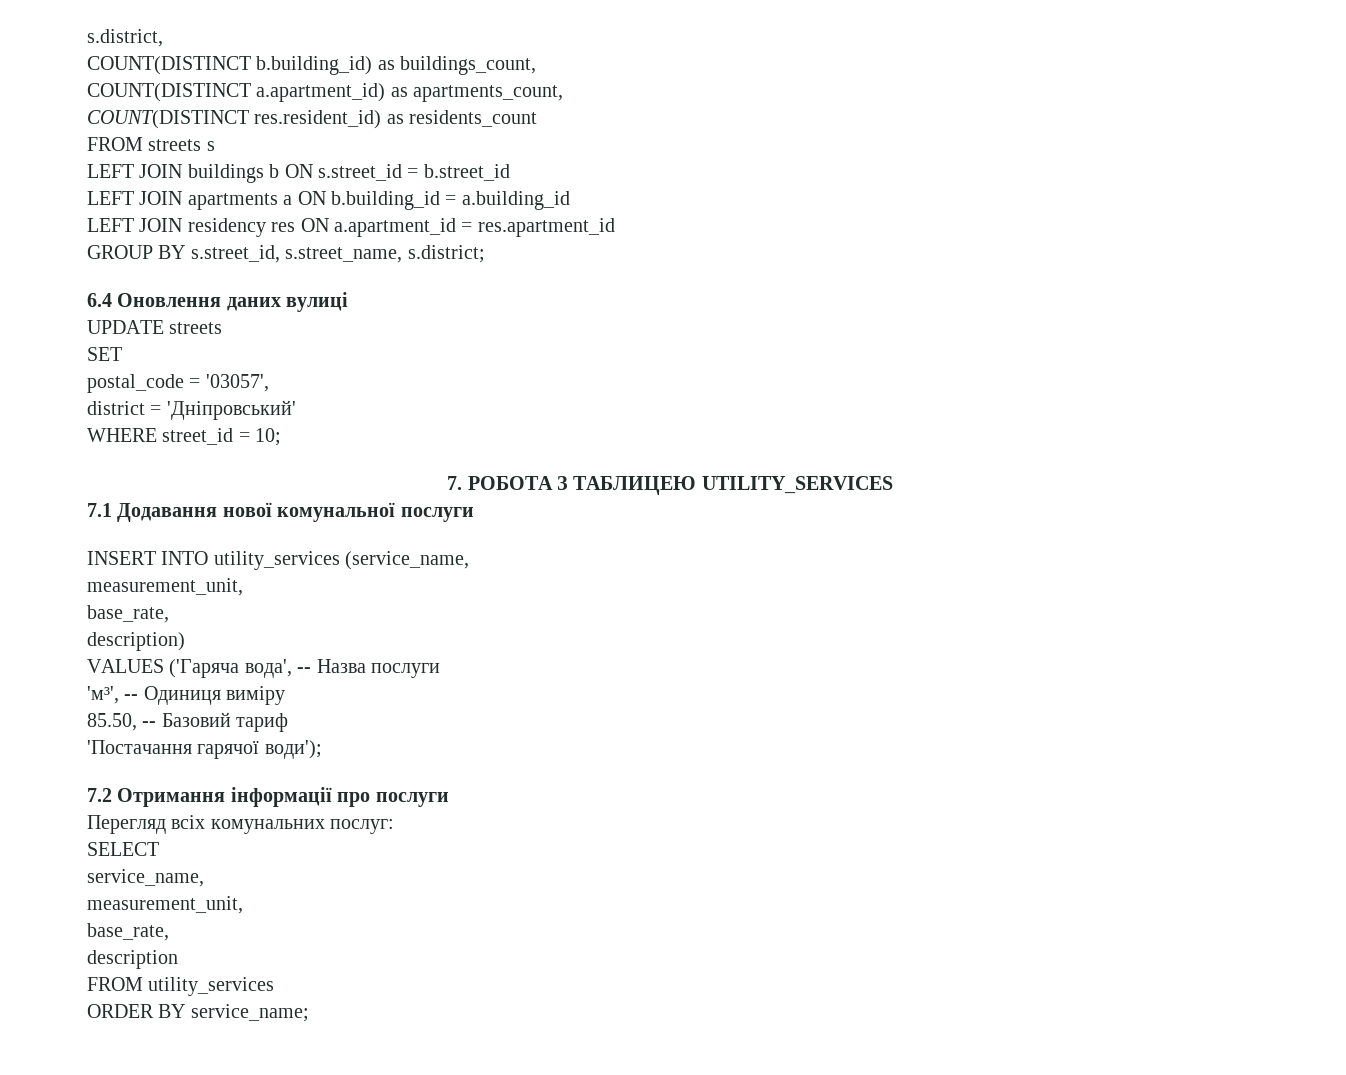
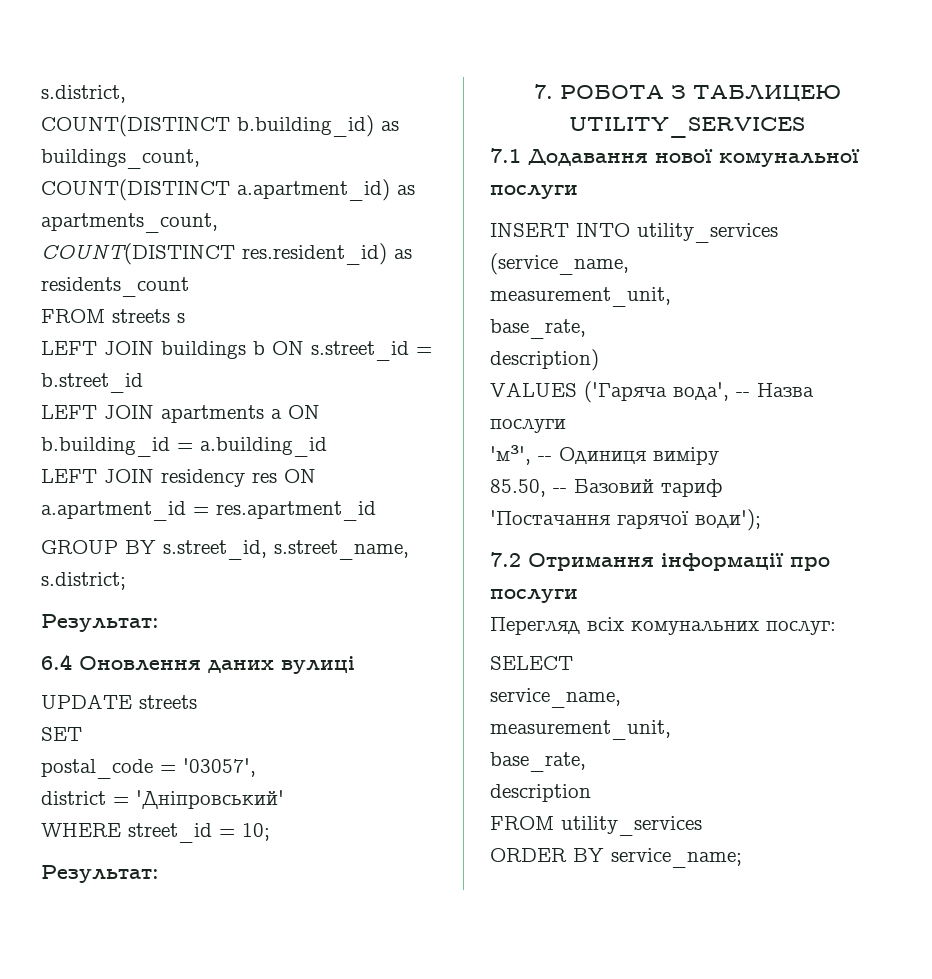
(485, 254) none -> [41,614,159,632] // Результат:
(282, 437) none -> [41,865,159,883] // Результат:

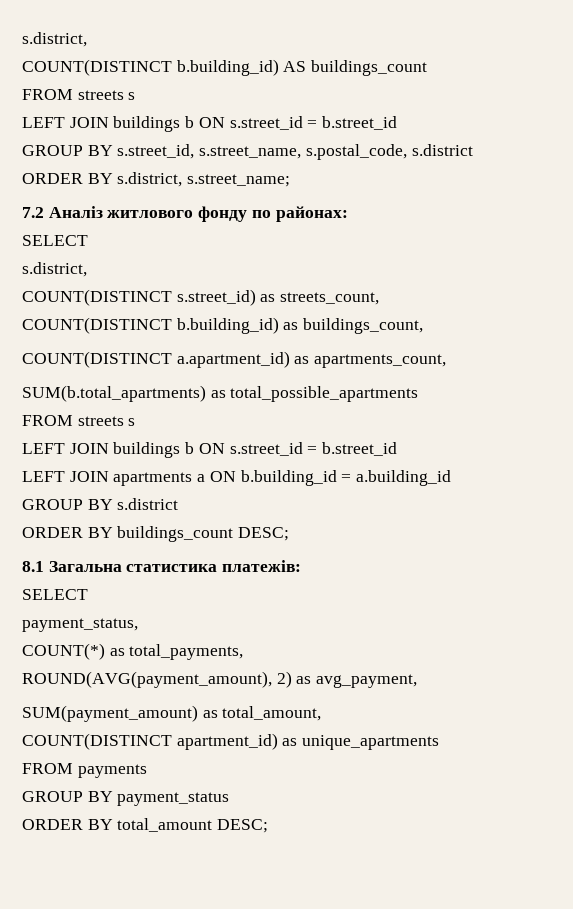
[41,85,126,103] s.district, -> [22,32,87,47] [22,59,428,76] [22,89,136,100] [22,116,398,132] [22,144,473,160] [22,172,291,187] [22,206,348,222] [22,235,88,246] [22,262,87,277] [22,289,380,306] s.district, // COUNT(DISTINCT b.building_id) AS buildings_count // FROM streets s // LEFT JOIN buildings b ON s.street_id = b.street_id // GROUP BY s.street_id, s.street_name, s.postal_code, s.district // ORDER BY s.district, s.street_name; // 7.2 Аналіз житлового фонду по районах: // SELECT // s.district, // COUNT(DISTINCT s.street_id) as streets_count,
[41,243,412,265] [41,277,189,297] COUNT(DISTINCT res.resident_id) as residents_count -> [22,385,419,402] SUM(b.total_apartments) as total_possible_apartments
[41,469,316,487] [41,501,376,521] [41,540,409,560] [41,572,126,590] [41,614,159,632] [41,654,355,674] [41,694,197,709] [41,727,82,741] [41,758,256,779] [41,790,284,809] [41,823,270,843] [41,865,159,883] [533,84,841,101] [569,117,805,138] [490,148,860,167] [490,185,578,199] [490,223,778,243] [490,253,629,275] [490,287,671,307] [490,319,586,339] [490,349,599,371] [490,381,814,403] [490,419,566,433] [490,445,719,465] [490,479,722,497] [490,509,761,531] [490,552,830,571] [490,589,578,603] [490,617,836,635] [490,656,573,670] [490,688,621,708] [490,720,671,740] [490,752,586,772] [490,784,591,802] [490,816,702,836] [490,848,742,868] LEFT JOIN residency res ON a.apartment_id = res.apartment_id // GROUP BY s.street_id, s.street_name, s.district; // Результат: // 6.4 Оновлення даних вулиці // UPDATE streets // SET // postal_code = '03057', // district = 'Дніпровський' // WHERE street_id = 10; // Результат: // 7. РОБОТА З ТАБЛИЦЕЮ UTILITY_SERVICES // 7.1 Додавання нової комунальної послуги // INSERT INTO utility_services (service_name, // measurement_unit, // base_rate, // description) // VALUES ('Гаряча вода', -- Назва послуги // 'м³', -- Одиниця виміру // 85.50, -- Базовий тариф // 'Постачання гарячої води'); // 7.2 Отримання інформації про послуги // Перегляд всіх комунальних послуг: // SELECT // service_name, // measurement_unit, // base_rate, // description // FROM utility_services // ORDER BY service_name; -> [22,498,179,510] [22,526,290,542] [22,560,302,572] [22,589,88,600] [22,618,138,632] [22,643,244,660] [22,671,418,688] [22,705,322,722] [22,733,440,750] [22,763,147,778] [22,791,230,806] [22,818,269,833] GROUP BY s.district // ORDER BY buildings_count DESC; // 8.1 Загальна статистика платежів: // SELECT // payment_status, // COUNT(*) as total_payments, // ROUND(AVG(payment_amount), 2) as avg_payment, // SUM(payment_amount) as total_amount, // COUNT(DISTINCT apartment_id) as unique_apartments // FROM payments // GROUP BY payment_status // ORDER BY total_amount DESC;

